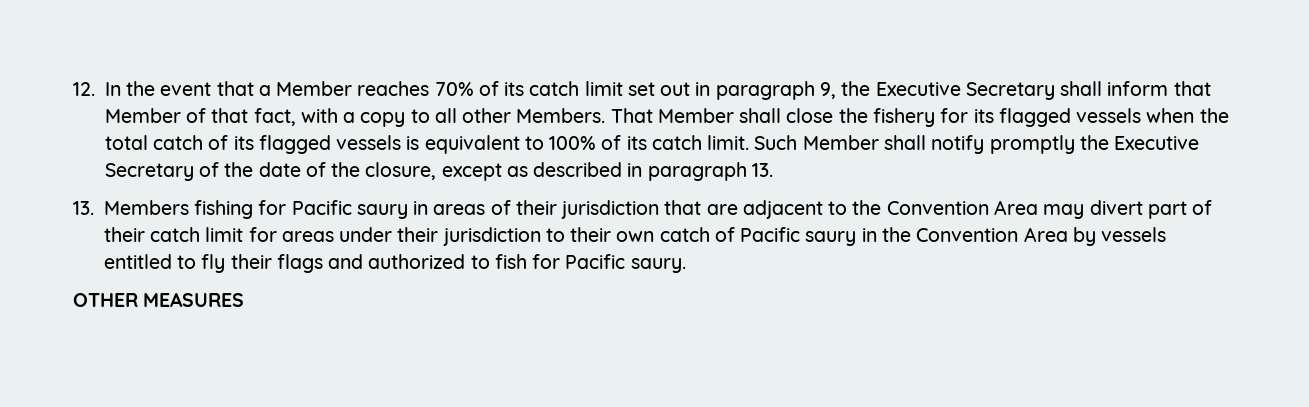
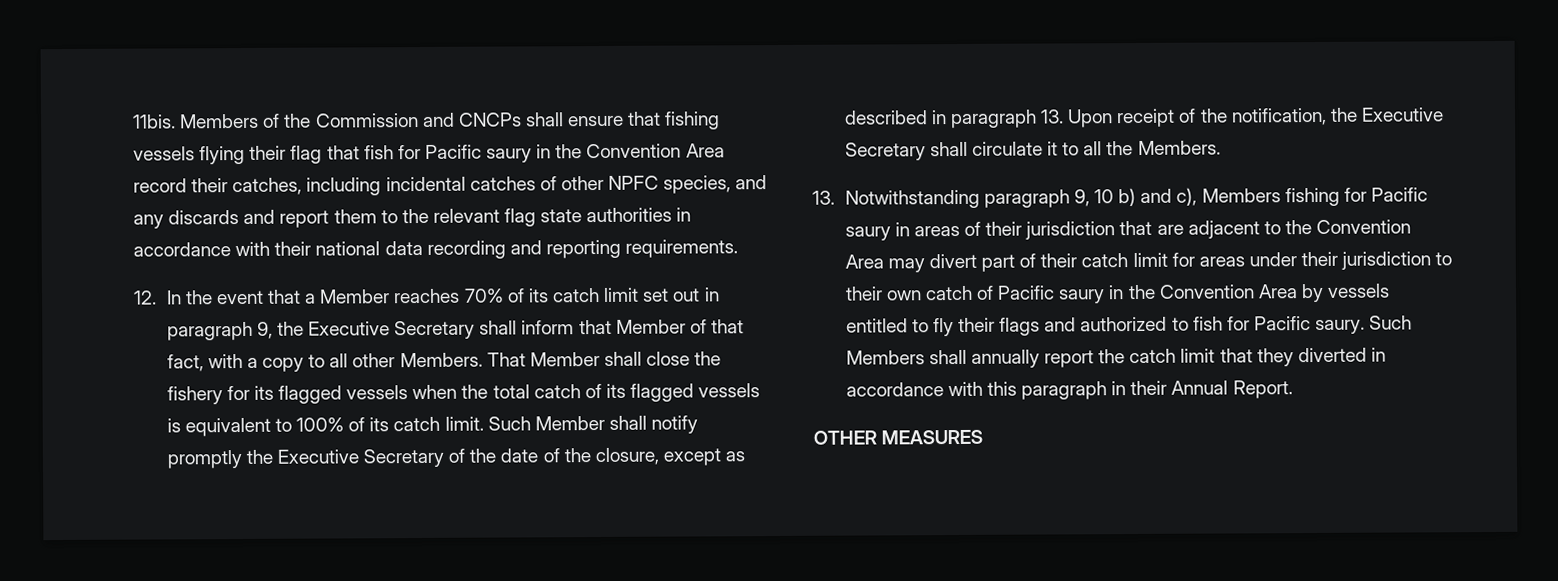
(73, 89) none -> [133,111,721,130] [133,143,725,165] [133,175,768,196] [133,207,692,229] [133,239,739,259] 11bis. Members of the Commission and CNCPs shall ensure that fishing vessels flying their flag that fish for Pacific saury in the Convention Area record their catches, including incidental catches of other NPFC species, and any discards and report them to the relevant flag state authorities in accordance with their national data recording and reporting requirements. //
[73,201,94,215] // 13. -> [1067,107,1444,128] [844,140,1221,161] [812,187,1198,209] Upon receipt of the notification, the Executive Secretary shall circulate it to all the Members. // 13. Notwithstanding paragraph 9, 10 b) and c),
(686, 265) none -> [1369,315,1413,330] [845,347,1386,368] [845,380,1293,400] Such Members shall annually report the catch limit that they diverted in accordance with this paragraph in their Annual Report.

